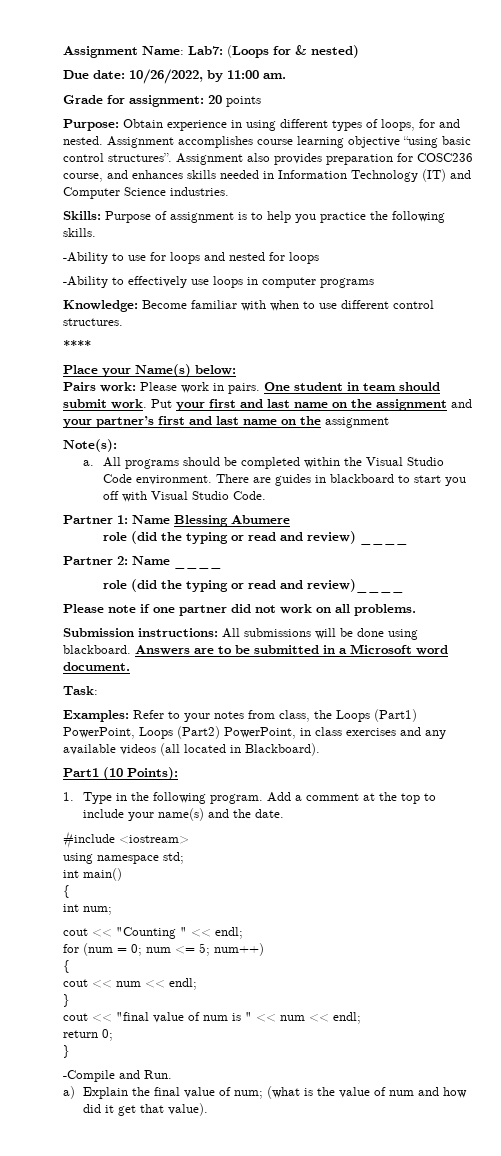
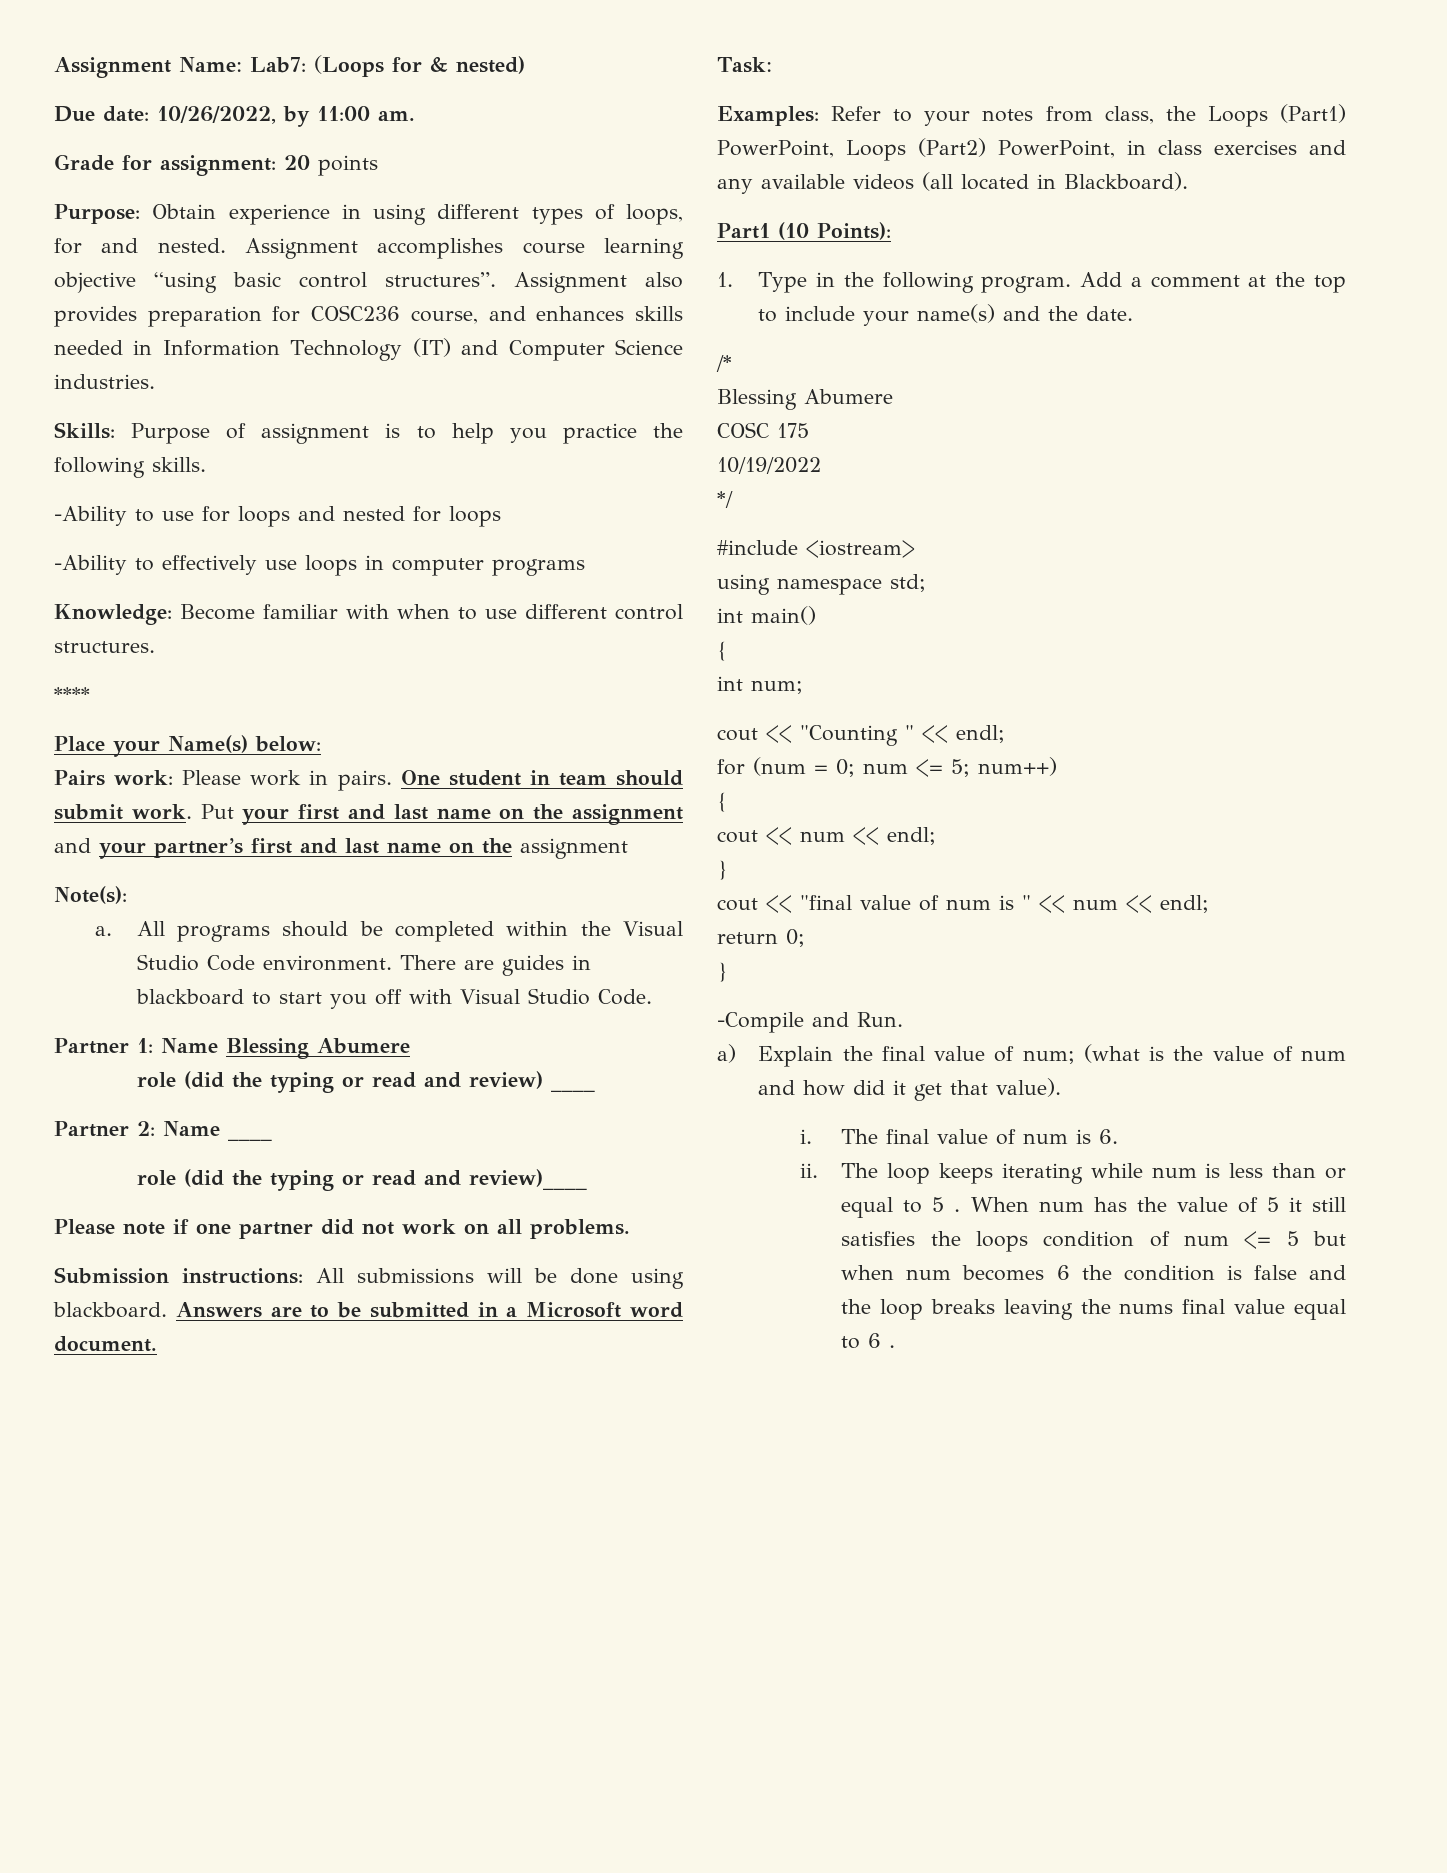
(285, 813) none -> [716,355,732,372] [717,389,893,410] [717,422,809,438] [717,457,821,474] [717,491,733,508] // /* // Blessing Abumere // COSC 175 // 10/19/2022 // */
(209, 1109) none -> [799,1129,1119,1145] [799,1163,1346,1184] [841,1197,1346,1218] [841,1231,1346,1252] [841,1265,1346,1281] [841,1299,1346,1320] [841,1333,896,1349] // i. The final value of num is 6. // ii. The loop keeps iterating while num is less than or equal to 5 . When num has the value of 5 it still satisfies the loops condition of num <= 5 but when num becomes 6 the condition is false and the loop breaks leaving the nums final value equal to 6 .

